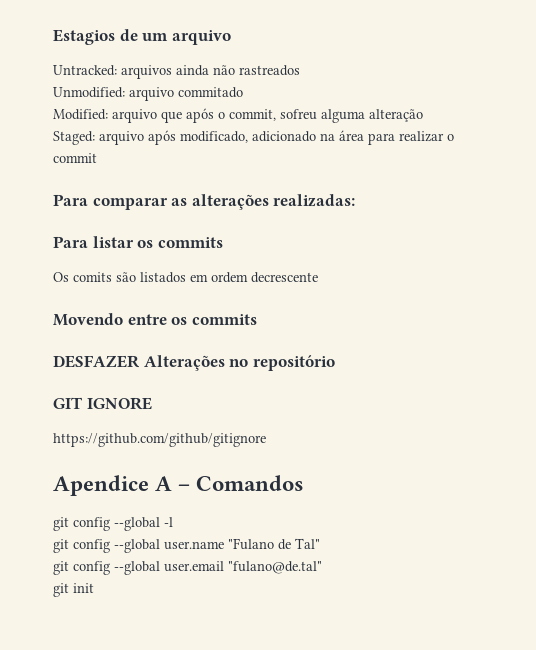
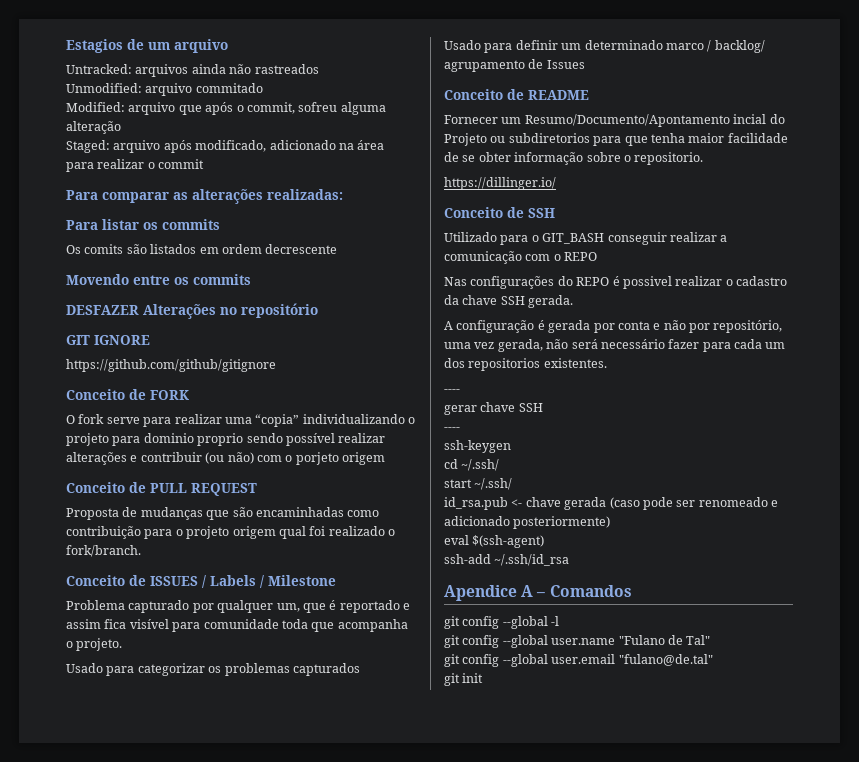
(266, 440) none -> [66,389,189,400] [66,414,415,427] [66,433,386,446] [66,452,385,465] [66,482,257,496] [66,507,380,520] [66,526,395,539] [66,545,141,557] [66,575,336,588] [66,600,410,613] [66,619,408,632] [66,638,123,651] [66,663,360,676] [444,40,765,53] [444,59,585,72] [444,89,589,100] [444,114,785,127] [444,133,788,146] [444,152,704,165] [444,177,556,190] [444,207,555,218] [444,232,728,245] [444,251,598,264] [444,276,787,289] [444,295,574,308] [444,320,783,333] [444,339,786,352] [444,358,607,371] [444,389,460,393] [444,402,543,415] [444,427,460,431] [444,440,511,453] [444,459,500,471] [444,478,513,490] [444,497,778,510] [444,516,611,529] [444,535,545,548] [444,554,570,566] // Conceito de FORK // O fork serve para realizar uma “copia” individualizando o projeto para dominio proprio sendo possível realizar alterações e contribuir (ou não) com o porjeto origem // Conceito de PULL REQUEST // Proposta de mudanças que são encaminhadas como contribuição para o projeto origem qual foi realizado o fork/branch. // Conceito de ISSUES / Labels / Milestone // Problema capturado por qualquer um, que é reportado e assim fica visível para comunidade toda que acompanha o projeto. // Usado para categorizar os problemas capturados // Usado para definir um determinado marco / backlog/ agrupamento de Issues // Conceito de README // Fornecer um Resumo/Documento/Apontamento incial do Projeto ou subdiretorios para que tenha maior facilidade de se obter informação sobre o repositorio. // https://dillinger.io/ // Conceito de SSH // Utilizado para o GIT_BASH conseguir realizar a comunicação com o REPO // Nas configurações do REPO é possivel realizar o cadastro da chave SSH gerada. // A configuração é gerada por conta e não por repositório, uma vez gerada, não será necessário fazer para cada um dos repositorios existentes. // ---- // gerar chave SSH // ---- // ssh-keygen // cd ~/.ssh/ // start ~/.ssh/ // id_rsa.pub <- chave gerada (caso pode ser renomeado e adicionado posteriormente) // eval $(ssh-agent) // ssh-add ~/.ssh/id_rsa

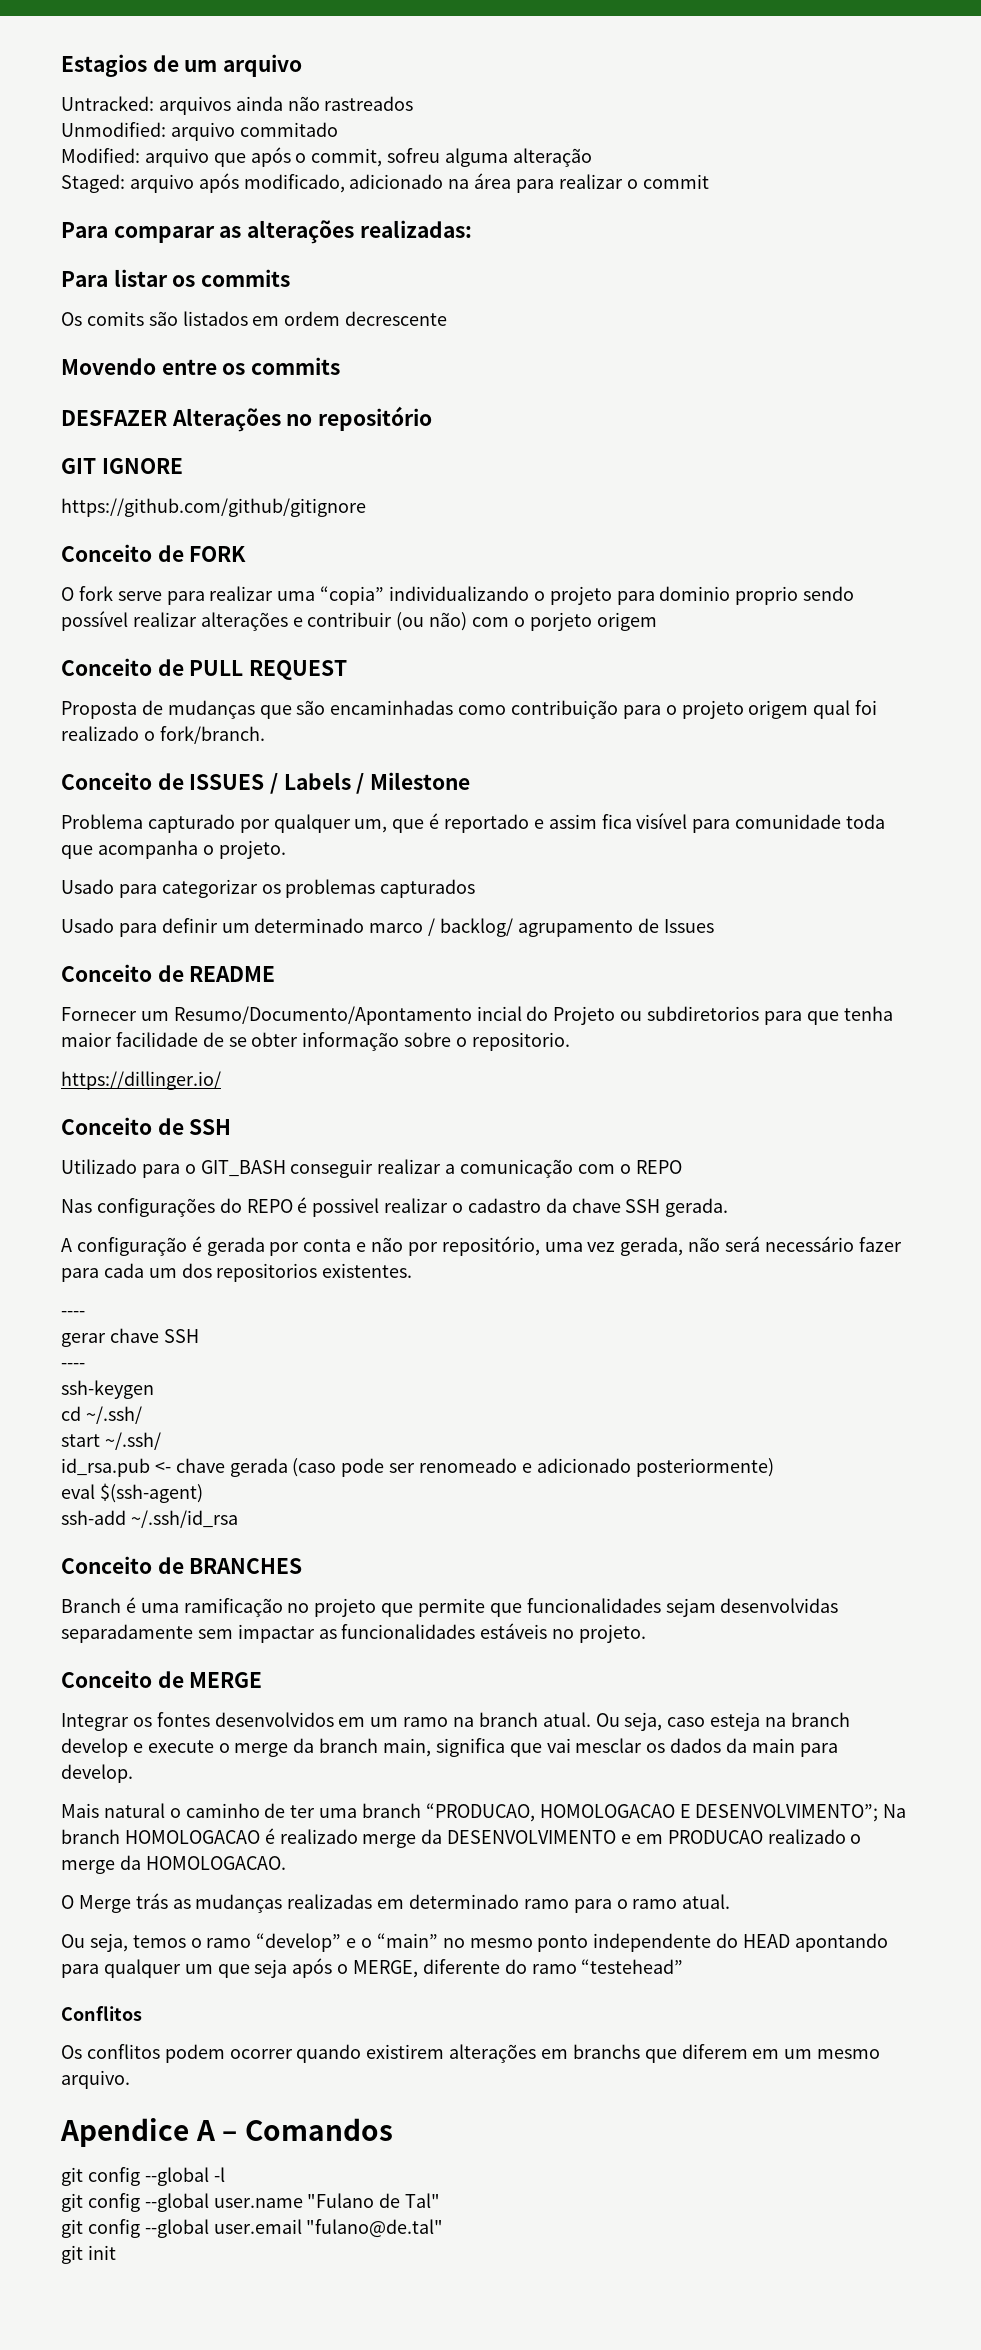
(570, 560) none -> [61,1556,303,1574] [61,1597,839,1617] [61,1623,647,1643] [61,1670,263,1688] [61,1712,850,1731] [61,1738,838,1757] [61,1764,133,1783] [61,1803,907,1822] [61,1828,862,1848] [61,1855,286,1874] [61,1893,731,1913] [61,1933,888,1952] [61,1958,684,1978] [61,2006,142,2021] [61,2044,881,2063] [61,2070,130,2089] // Conceito de BRANCHES // Branch é uma ramificação no projeto que permite que funcionalidades sejam desenvolvidas separadamente sem impactar as funcionalidades estáveis no projeto. // Conceito de MERGE // Integrar os fontes desenvolvidos em um ramo na branch atual. Ou seja, caso esteja na branch develop e execute o merge da branch main, significa que vai mesclar os dados da main para develop. // Mais natural o caminho de ter uma branch “PRODUCAO, HOMOLOGACAO E DESENVOLVIMENTO”; Na branch HOMOLOGACAO é realizado merge da DESENVOLVIMENTO e em PRODUCAO realizado o merge da HOMOLOGACAO. // O Merge trás as mudanças realizadas em determinado ramo para o ramo atual. // Ou seja, temos o ramo “develop” e o “main” no mesmo ponto independente do HEAD apontando para qualquer um que seja após o MERGE, diferente do ramo “testehead” // Conflitos // Os conflitos podem ocorrer quando existirem alterações em branchs que diferem em um mesmo arquivo.

